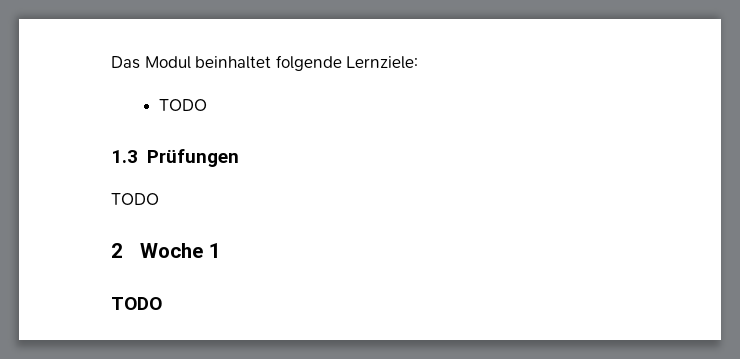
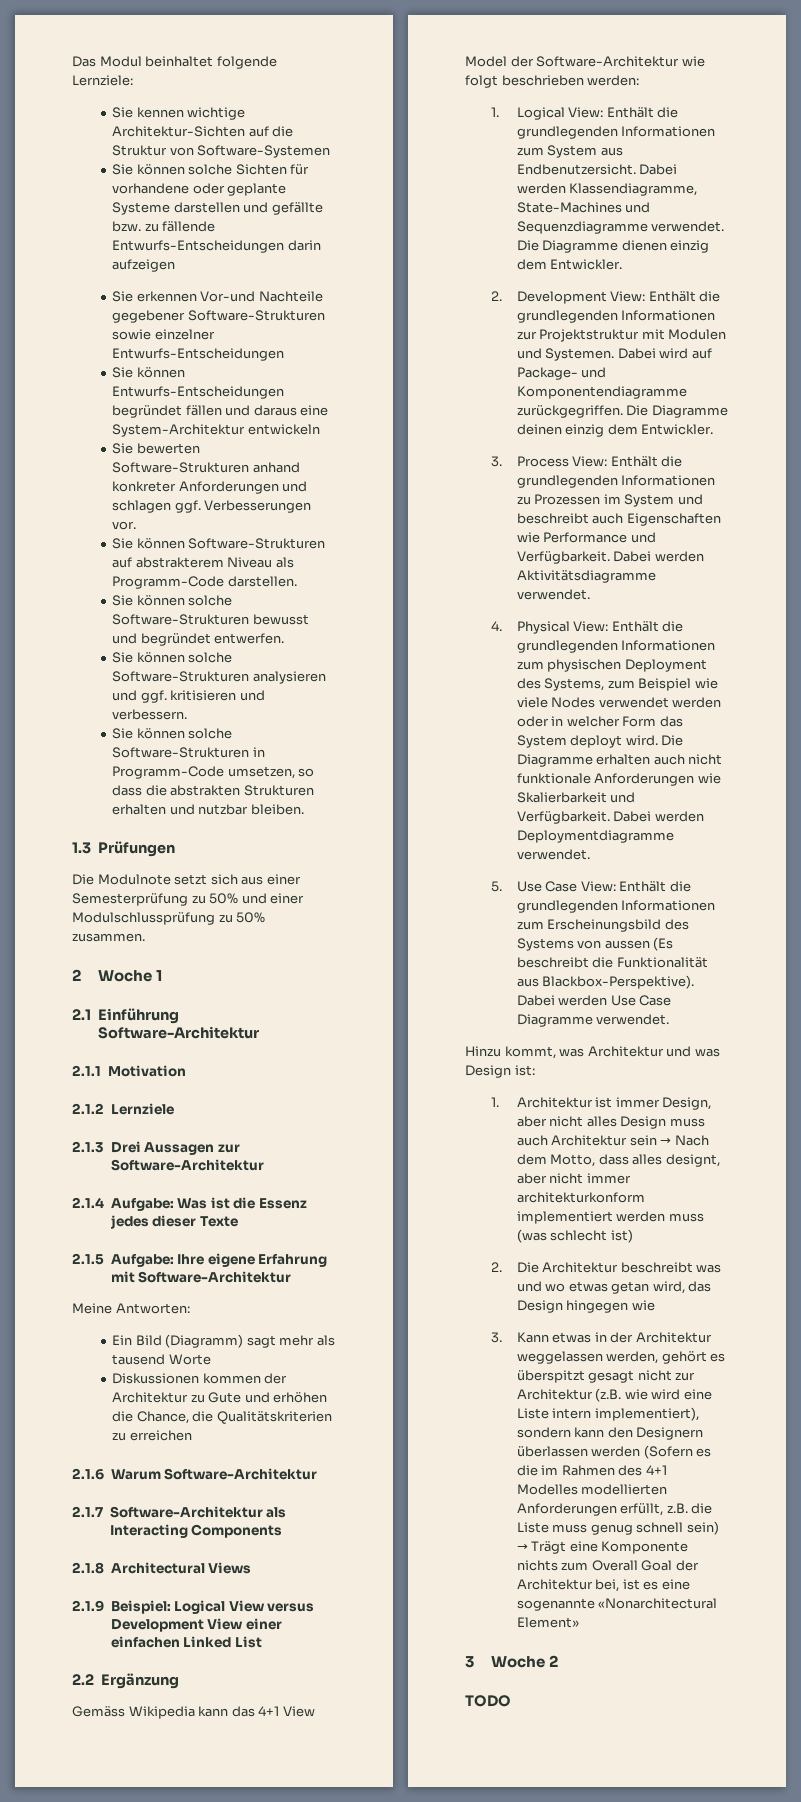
[159,99,208,111] [111,149,239,167] [111,193,159,205] [111,243,221,258] TODO // 1.3 Prüfungen // TODO // 2 Woche 1 -> [112,107,246,120] [112,126,294,137] [112,145,331,158] [112,164,310,175] [112,183,287,196] [112,202,323,215] [112,221,216,232] [112,240,321,253] [112,259,176,272] [112,291,323,302] [112,310,325,323] [112,329,215,340] [112,348,285,361] [112,367,185,378] [112,386,285,399] [112,405,329,418] [112,424,320,437] [112,443,200,454] [112,462,300,473] [112,481,308,494] [112,500,312,513] [112,521,137,530] [112,538,326,549] [112,557,294,568] [112,576,297,589] [112,595,233,606] [112,614,309,625] [112,633,285,646] [112,652,233,663] [112,671,326,684] [112,690,265,703] [112,709,188,720] [112,728,233,739] [112,747,265,758] [112,766,315,779] [112,785,314,796] [112,804,304,815] [72,841,175,857] [72,874,301,885] [72,893,305,906] [72,912,266,925] [72,933,145,942] [72,969,162,982] [72,1008,179,1024] [97,1026,259,1039] [72,1065,186,1077] [72,1103,174,1115] [72,1141,240,1155] [110,1159,264,1171] [72,1197,308,1211] [110,1215,238,1229] [72,1253,328,1267] [110,1271,292,1283] [72,1303,190,1314] [112,1334,335,1348] [112,1354,211,1365] [112,1373,288,1384] [112,1392,328,1403] [112,1411,332,1424] [112,1430,192,1441] [72,1468,318,1480] [72,1506,287,1518] [109,1524,283,1538] [72,1562,252,1574] [72,1600,315,1614] [110,1618,282,1632] [110,1636,262,1648] [72,1673,179,1689] [72,1706,315,1719] [465,56,705,67] [465,75,640,88] [490,107,679,120] [516,126,716,139] [516,145,623,158] [516,164,678,175] [516,183,698,196] [516,202,651,213] [516,221,725,234] [516,240,710,253] [516,259,623,270] [490,291,721,304] [516,310,716,323] [516,329,727,342] [516,348,712,361] [516,367,607,380] [516,386,687,399] [516,405,728,418] [516,424,714,437] [490,456,683,467] [516,475,716,488] [516,494,703,507] [516,513,721,526] [516,532,656,543] [516,551,704,564] [516,570,656,583] [516,589,590,600] [490,621,684,634] [516,640,716,653] [516,659,707,672] [516,678,718,691] [516,697,722,708] [516,716,683,727] [516,735,684,748] [516,754,723,767] [516,773,721,786] [516,792,636,803] [516,811,704,824] [516,830,674,843] [516,849,590,860] [490,881,691,892] [516,900,716,913] [516,919,689,932] [516,937,674,951] [516,957,708,968] [516,975,695,989] [516,995,672,1006] [516,1014,670,1027] [465,1046,720,1059] [465,1065,535,1078] [490,1097,712,1110] [516,1116,705,1129] [516,1135,709,1146] [516,1154,720,1167] [516,1173,631,1184] [516,1192,645,1203] [516,1211,704,1224] [516,1229,633,1243] [490,1262,722,1273] [516,1281,712,1294] [516,1300,655,1313] [490,1332,712,1343] [516,1351,726,1364] [516,1370,696,1383] [516,1388,712,1402] [516,1407,699,1421] [516,1427,704,1440] [516,1445,712,1459] [516,1465,667,1476] [516,1484,668,1495] [516,1503,713,1516] [516,1521,719,1535] [516,1541,689,1554] [516,1560,699,1571] [516,1579,690,1592] [516,1598,718,1611] [516,1617,579,1628] [465,1655,558,1668] Sie kennen wichtige Architektur-Sichten auf die Struktur von Software-Systemen // Sie können solche Sichten für vorhandene oder geplante Systeme darstellen und gefällte bzw. zu fällende Entwurfs-Entscheidungen darin aufzeigen // Sie erkennen Vor-und Nachteile gegebener Software-Strukturen sowie einzelner Entwurfs-Entscheidungen // Sie können Entwurfs-Entscheidungen begründet fällen und daraus eine System-Architektur entwickeln // Sie bewerten Software-Strukturen anhand konkreter Anforderungen und schlagen ggf. Verbesserungen vor. // Sie können Software-Strukturen auf abstrakterem Niveau als Programm-Code darstellen. // Sie können solche Software-Strukturen bewusst und begründet entwerfen. // Sie können solche Software-Strukturen analysieren und ggf. kritisieren und verbessern. // Sie können solche Software-Strukturen in Programm-Code umsetzen, so dass die abstrakten Strukturen erhalten und nutzbar bleiben. // 1.3 Prüfungen // Die Modulnote setzt sich aus einer Semesterprüfung zu 50% und einer Modulschlussprüfung zu 50% zusammen. // 2 Woche 1 // 2.1 Einführung Software-Architektur // 2.1.1 Motivation // 2.1.2 Lernziele // 2.1.3 Drei Aussagen zur Software-Architektur // 2.1.4 Aufgabe: Was ist die Essenz jedes dieser Texte // 2.1.5 Aufgabe: Ihre eigene Erfahrung mit Software-Architektur // Meine Antworten: // Ein Bild (Diagramm) sagt mehr als tausend Worte // Diskussionen kommen der Architektur zu Gute und erhöhen die Chance, die Qualitätskriterien zu erreichen // 2.1.6 Warum Software-Architektur // 2.1.7 Software-Architektur als Interacting Components // 2.1.8 Architectural Views // 2.1.9 Beispiel: Logical View versus Development View einer einfachen Linked List // 2.2 Ergänzung // Gemäss Wikipedia kann das 4+1 View Model der Software-Architektur wie folgt beschrieben werden: // 1. Logical View: Enthält die grundlegenden Informationen zum System aus Endbenutzersicht. Dabei werden Klassendiagramme, State-Machines und Sequenzdiagramme verwendet. Die Diagramme dienen einzig dem Entwickler. // 2. Development View: Enthält die grundlegenden Informationen zur Projektstruktur mit Modulen und Systemen. Dabei wird auf Package- und Komponentendiagramme zurückgegriffen. Die Diagramme deinen einzig dem Entwickler. // 3. Process View: Enthält die grundlegenden Informationen zu Prozessen im System und beschreibt auch Eigenschaften wie Performance und Verfügbarkeit. Dabei werden Aktivitätsdiagramme verwendet. // 4. Physical View: Enthält die grundlegenden Informationen zum physischen Deployment des Systems, zum Beispiel wie viele Nodes verwendet werden oder in welcher Form das System deployt wird. Die Diagramme erhalten auch nicht funktionale Anforderungen wie Skalierbarkeit und Verfügbarkeit. Dabei werden Deploymentdiagramme verwendet. // 5. Use Case View: Enthält die grundlegenden Informationen zum Erscheinungsbild des Systems von aussen (Es beschreibt die Funktionalität aus Blackbox-Perspektive). Dabei werden Use Case Diagramme verwendet. // Hinzu kommt, was Architektur und was Design ist: // 1. Architektur ist immer Design, aber nicht alles Design muss auch Architektur sein → Nach dem Motto, dass alles designt, aber nicht immer architekturkonform implementiert werden muss (was schlecht ist) // 2. Die Architektur beschreibt was und wo etwas getan wird, das Design hingegen wie // 3. Kann etwas in der Architektur weggelassen werden, gehört es überspitzt gesagt nicht zur Architektur (z.B. wie wird eine Liste intern implementiert), sondern kann den Designern überlassen werden (Sofern es die im Rahmen des 4+1 Modelles modellierten Anforderungen erfüllt, z.B. die Liste muss genug schnell sein) → Trägt eine Komponente nichts zum Overall Goal der Architektur bei, ist es eine sogenannte «Nonarchitectural Element» // 3 Woche 2

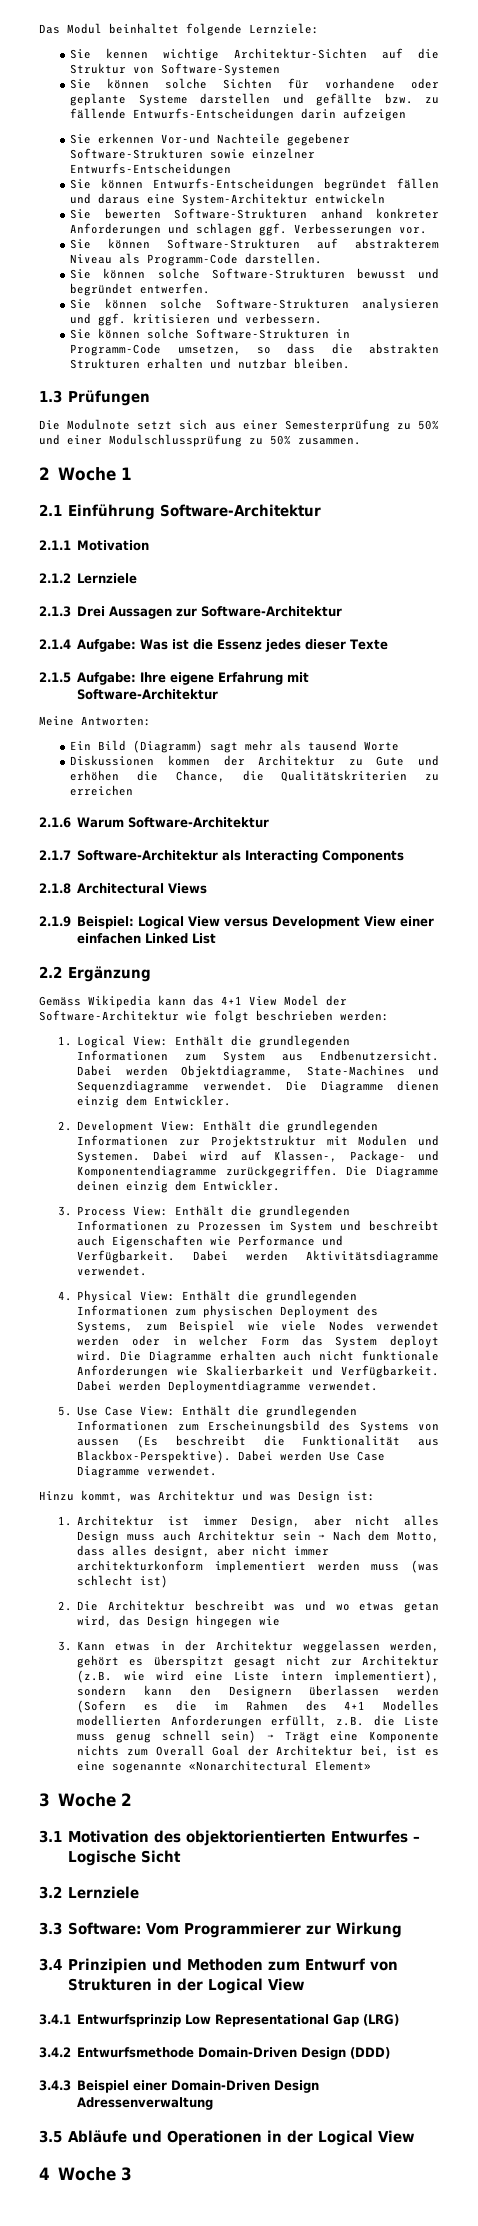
[569,183,698,196] Klassendiagramme, -> [181,1065,294,1078] Objektdiagramme,
(712, 353) none -> [274,1150,338,1162] Klassen-,
[465,1695,511,1707] TODO -> [39,1830,420,1846] [67,1850,181,1866] [39,1886,139,1899] [39,1922,402,1938] [39,1958,398,1974] [67,1978,304,1994] [39,2014,399,2027] [39,2047,390,2060] [39,2080,319,2093] [76,2097,213,2110] [39,2130,414,2146] [39,2167,132,2181] 3.1 Motivation des objektorientierten Entwurfes – Logische Sicht // 3.2 Lernziele // 3.3 Software: Vom Programmierer zur Wirkung // 3.4 Prinzipien und Methoden zum Entwurf von Strukturen in der Logical View // 3.4.1 Entwurfsprinzip Low Representational Gap (LRG) // 3.4.2 Entwurfsmethode Domain-Driven Design (DDD) // 3.4.3 Beispiel einer Domain-Driven Design Adressenverwaltung // 3.5 Abläufe und Operationen in der Logical View // 4 Woche 3

